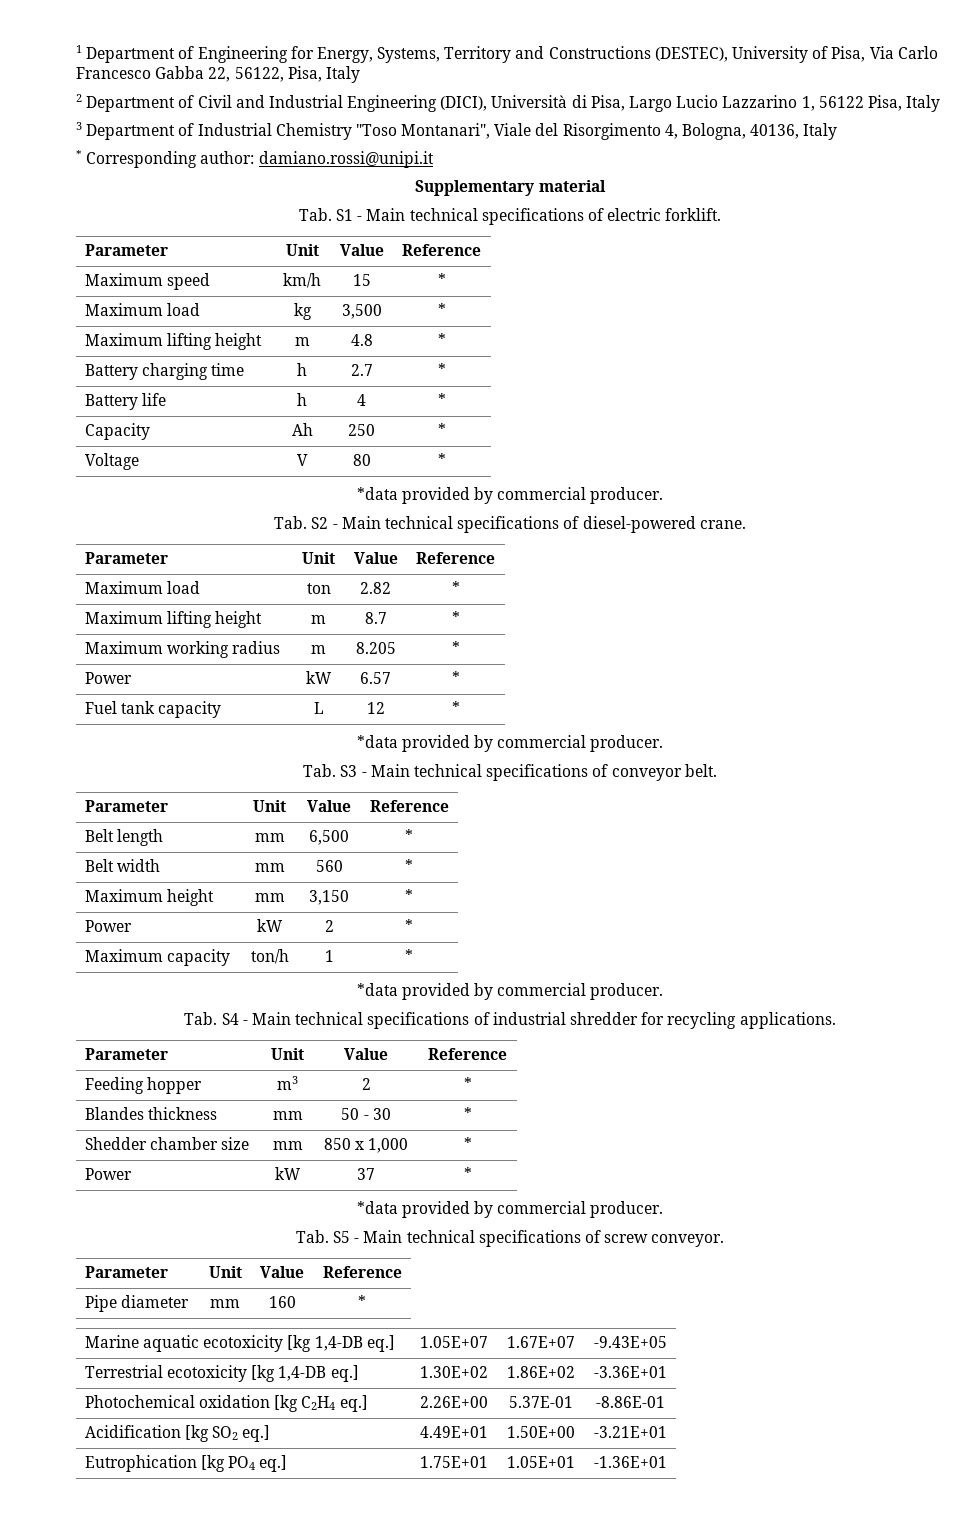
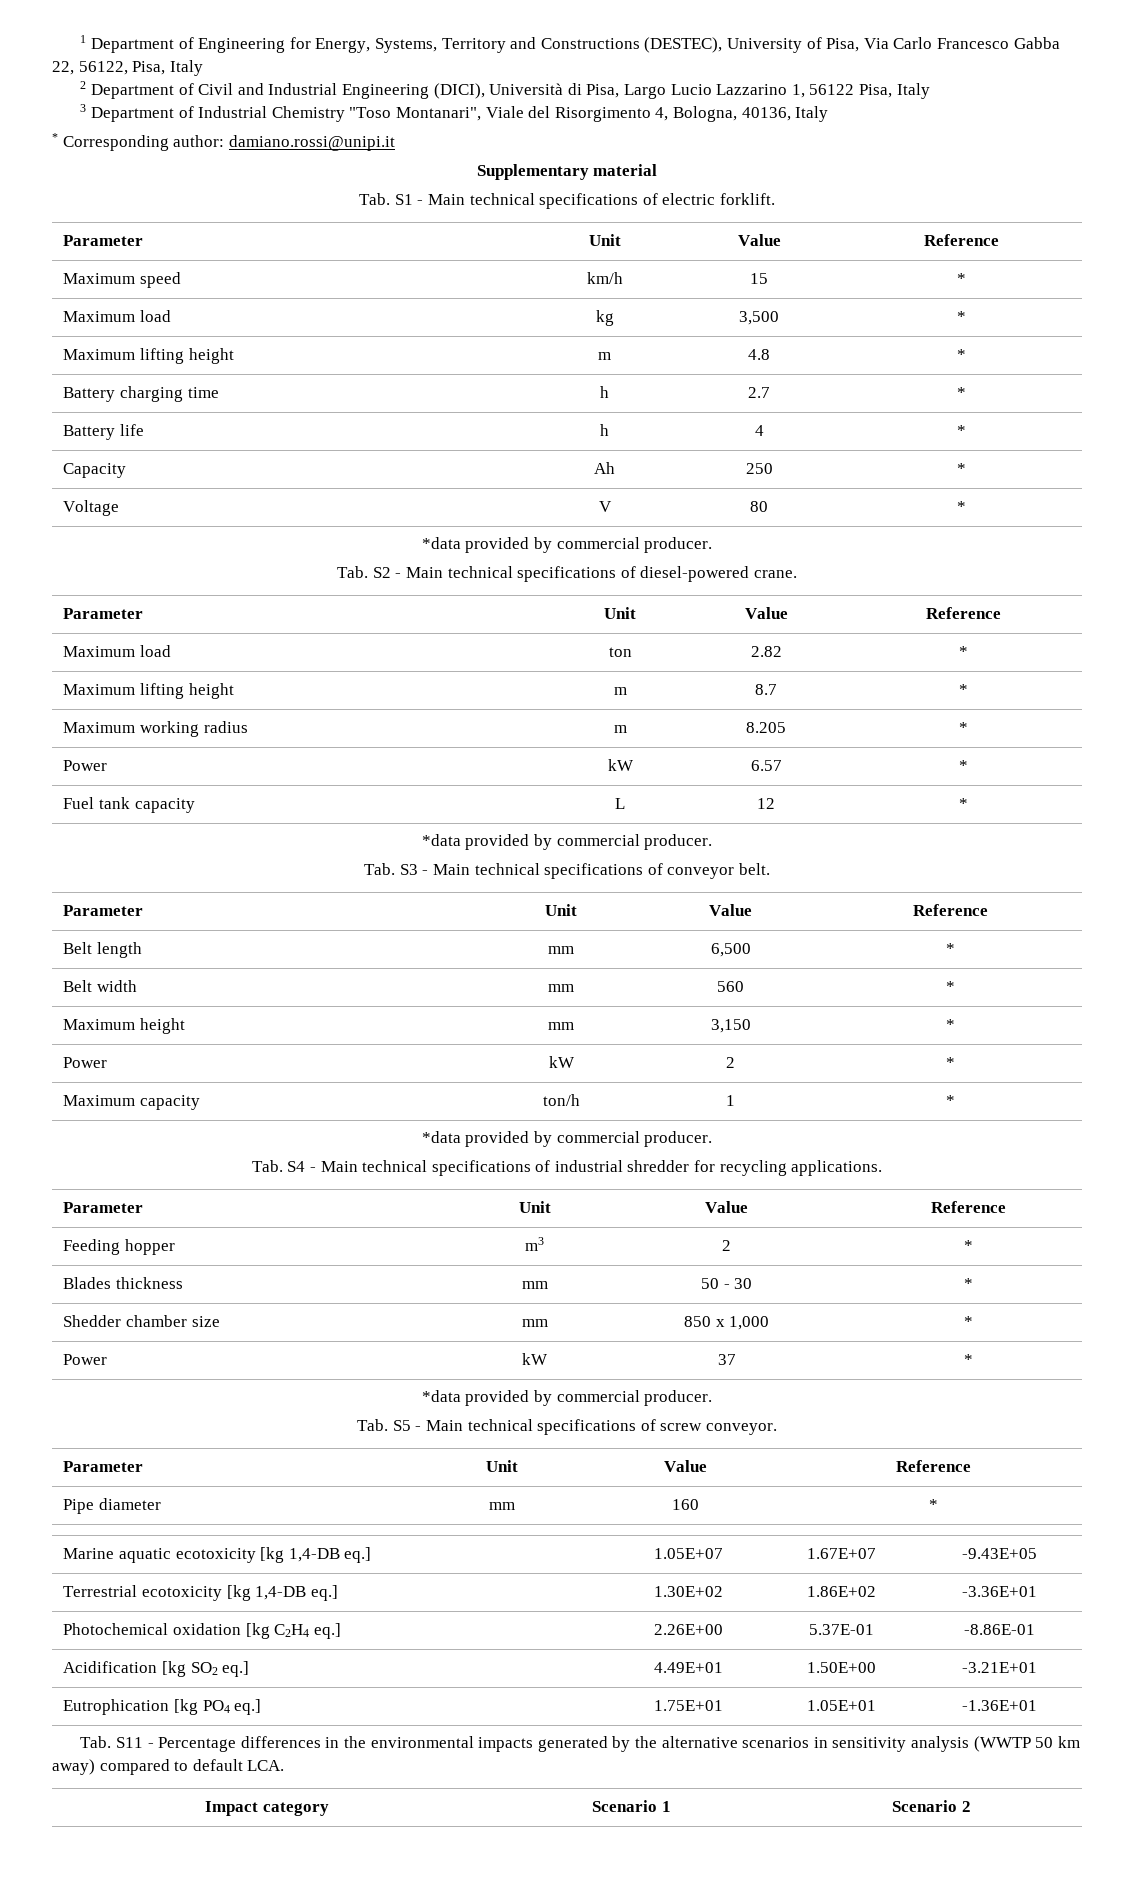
[84,1107,144,1120] Blandes -> [63,1277,112,1289] Blades
(667, 1462) none -> [80,1736,1080,1752] [52,1759,285,1775] [205,1801,329,1816] [592,1800,671,1812] [892,1800,971,1812] // Tab. S11 - Percentage differences in the environmental impacts generated by the alternative scenarios in sensitivity analysis (WWTP 50 km away) compared to default LCA. // Impact category | Scenario 1 | Scenario 2

